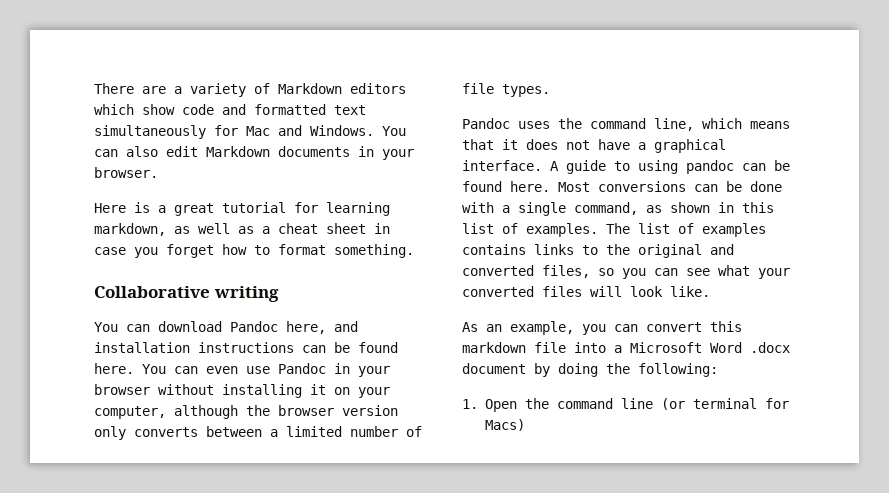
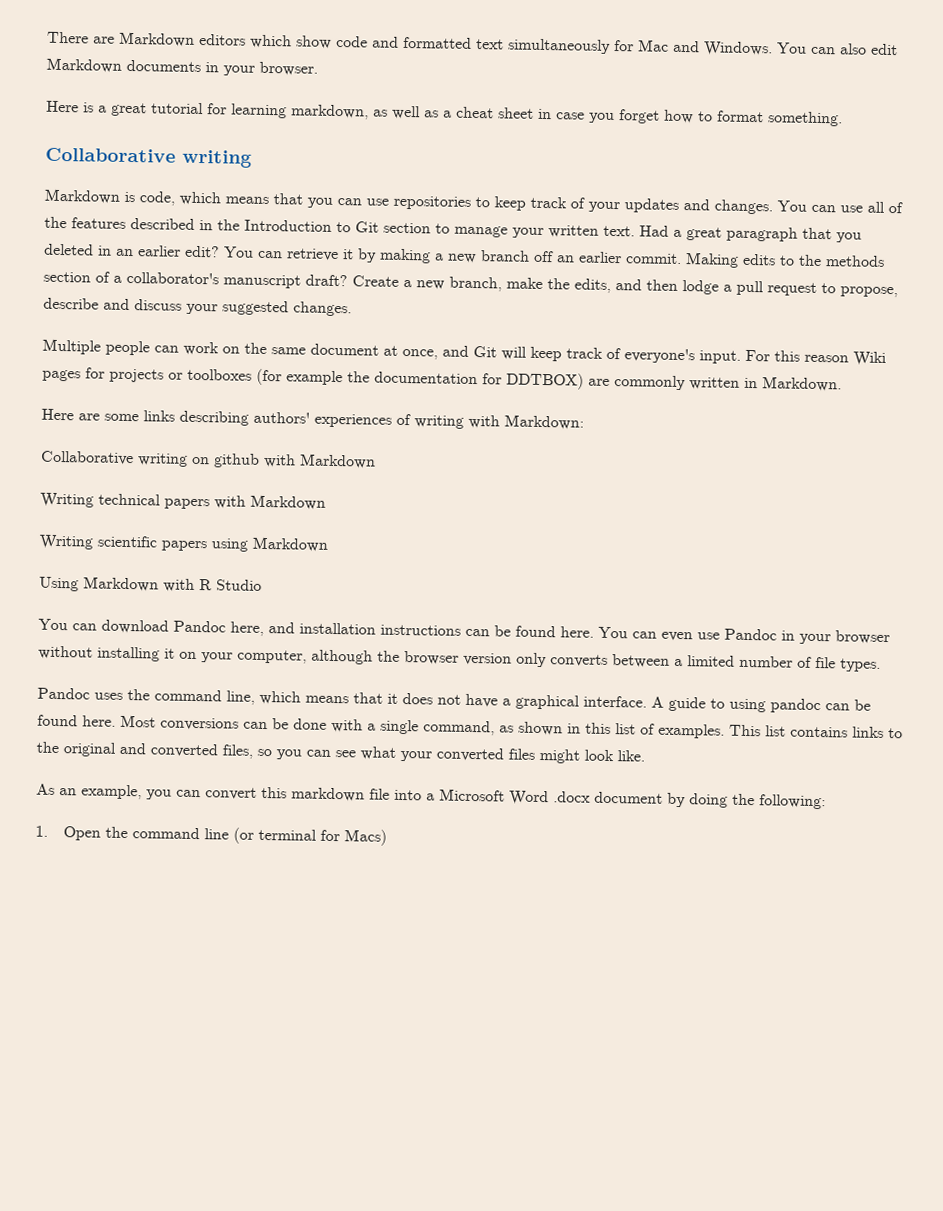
[174,83,270,97] a variety of -> (115, 40) none
(279, 294) none -> [44,188,903,215] [44,216,862,243] [44,243,885,268] [43,271,898,298] [43,297,352,317] [42,338,886,366] [42,367,842,392] [41,408,584,430] [41,450,376,469] [40,492,326,510] [39,534,328,552] [39,576,262,592] // Markdown is code, which means that you can use repositories to keep track of your updates and changes. You can use all of the features described in the Introduction to Git section to manage your written text. Had a great paragraph that you deleted in an earlier edit? You can retrieve it by making a new branch off an earlier commit. Making edits to the methods section of a collaborator's manuscript draft? Create a new branch, make the edits, and then lodge a pull request to propose, describe and discuss your suggested changes. // Multiple people can work on the same document at once, and Git will keep track of everyone's input. For this reason Wiki pages for projects or toolboxes (for example the documentation for DDTBOX) are commonly written in Markdown. // Here are some links describing authors' experiences of writing with Markdown: // Collaborative writing on github with Markdown // Writing technical papers with Markdown // Writing scientific papers using Markdown // Using Markdown with R Studio
[606,223,766,237] The list of examples -> [729,724,786,737] This list
[590,286,622,297] will -> [539,749,580,764] might

